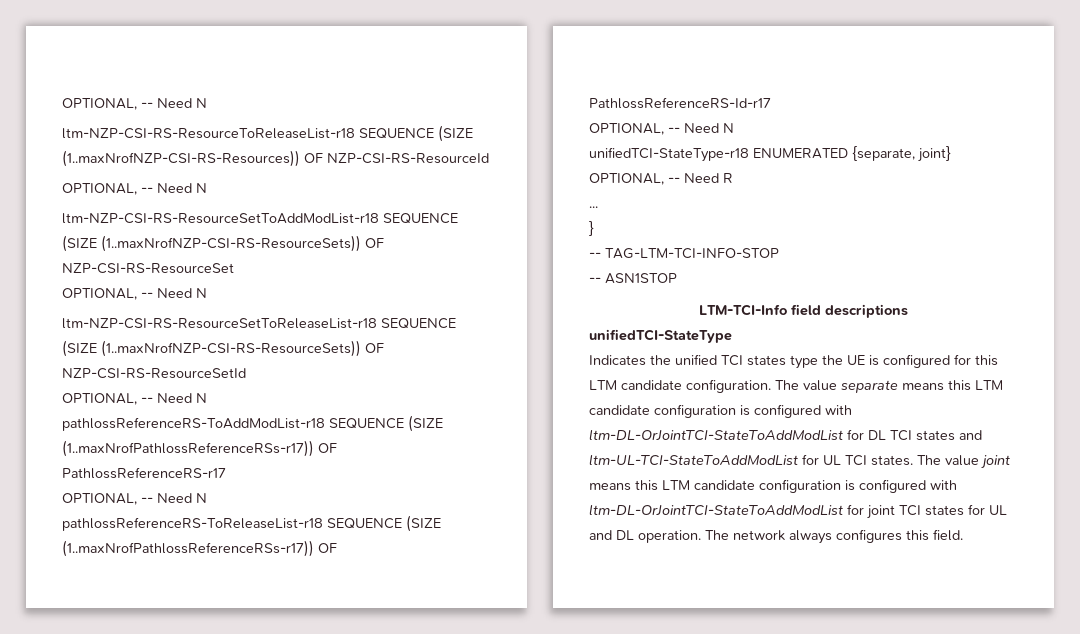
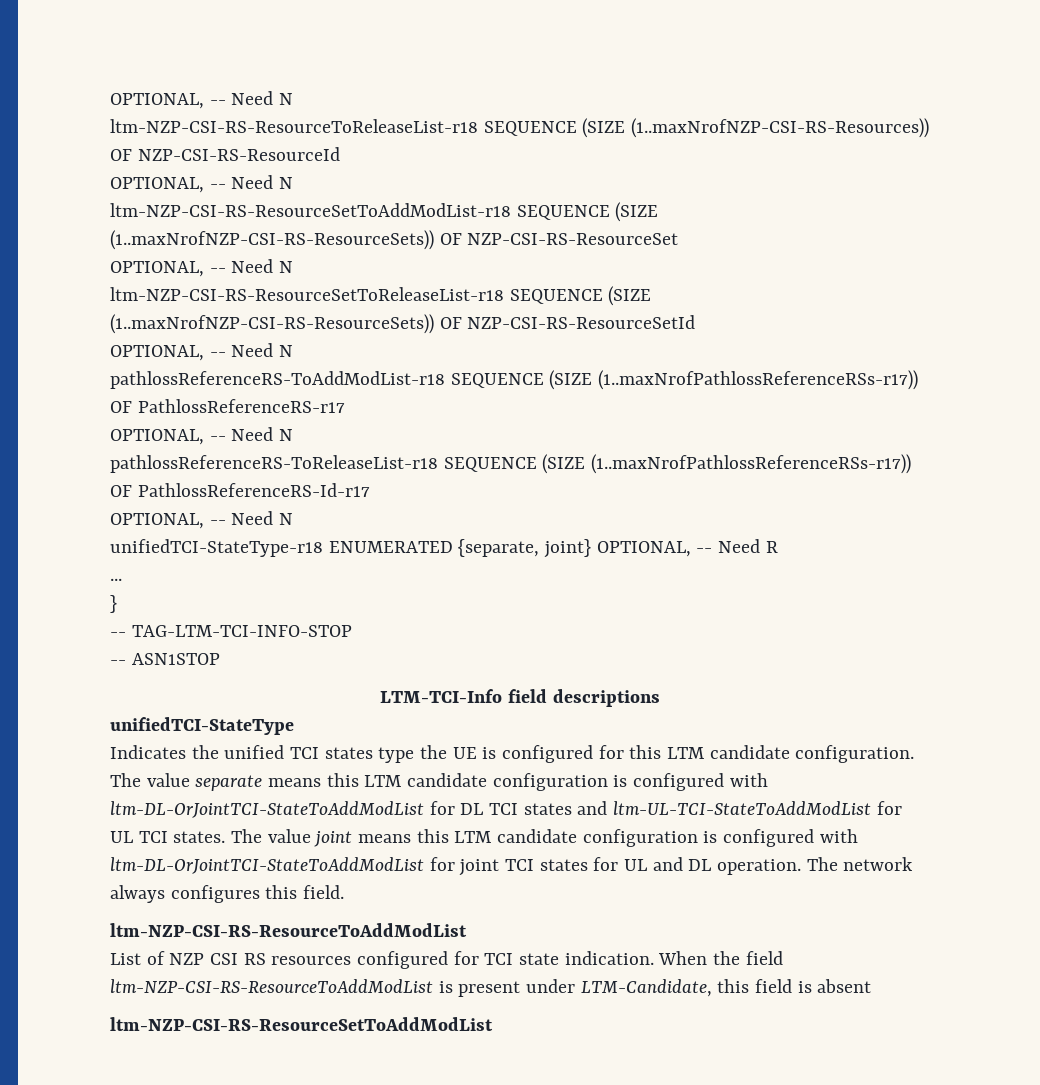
(963, 535) none -> [110,923,467,937] [110,951,783,969] [110,979,872,997] [110,1017,493,1031] // ltm-NZP-CSI-RS-ResourceToAddModList // List of NZP CSI RS resources configured for TCI state indication. When the field ltm-NZP-CSI-RS-ResourceToAddModList is present under LTM-Candidate, this field is absent // ltm-NZP-CSI-RS-ResourceSetToAddModList

